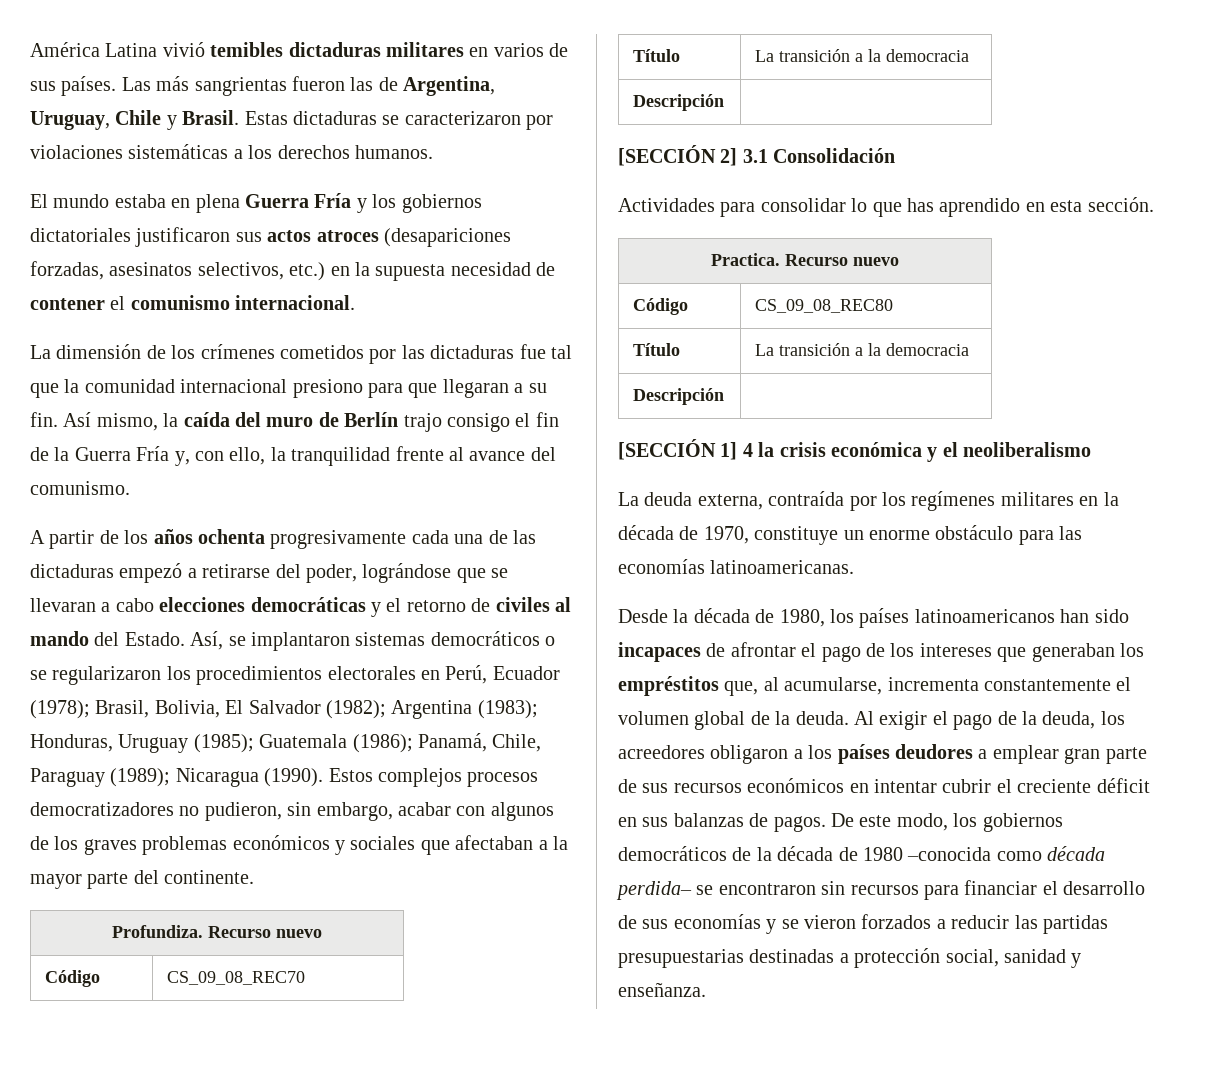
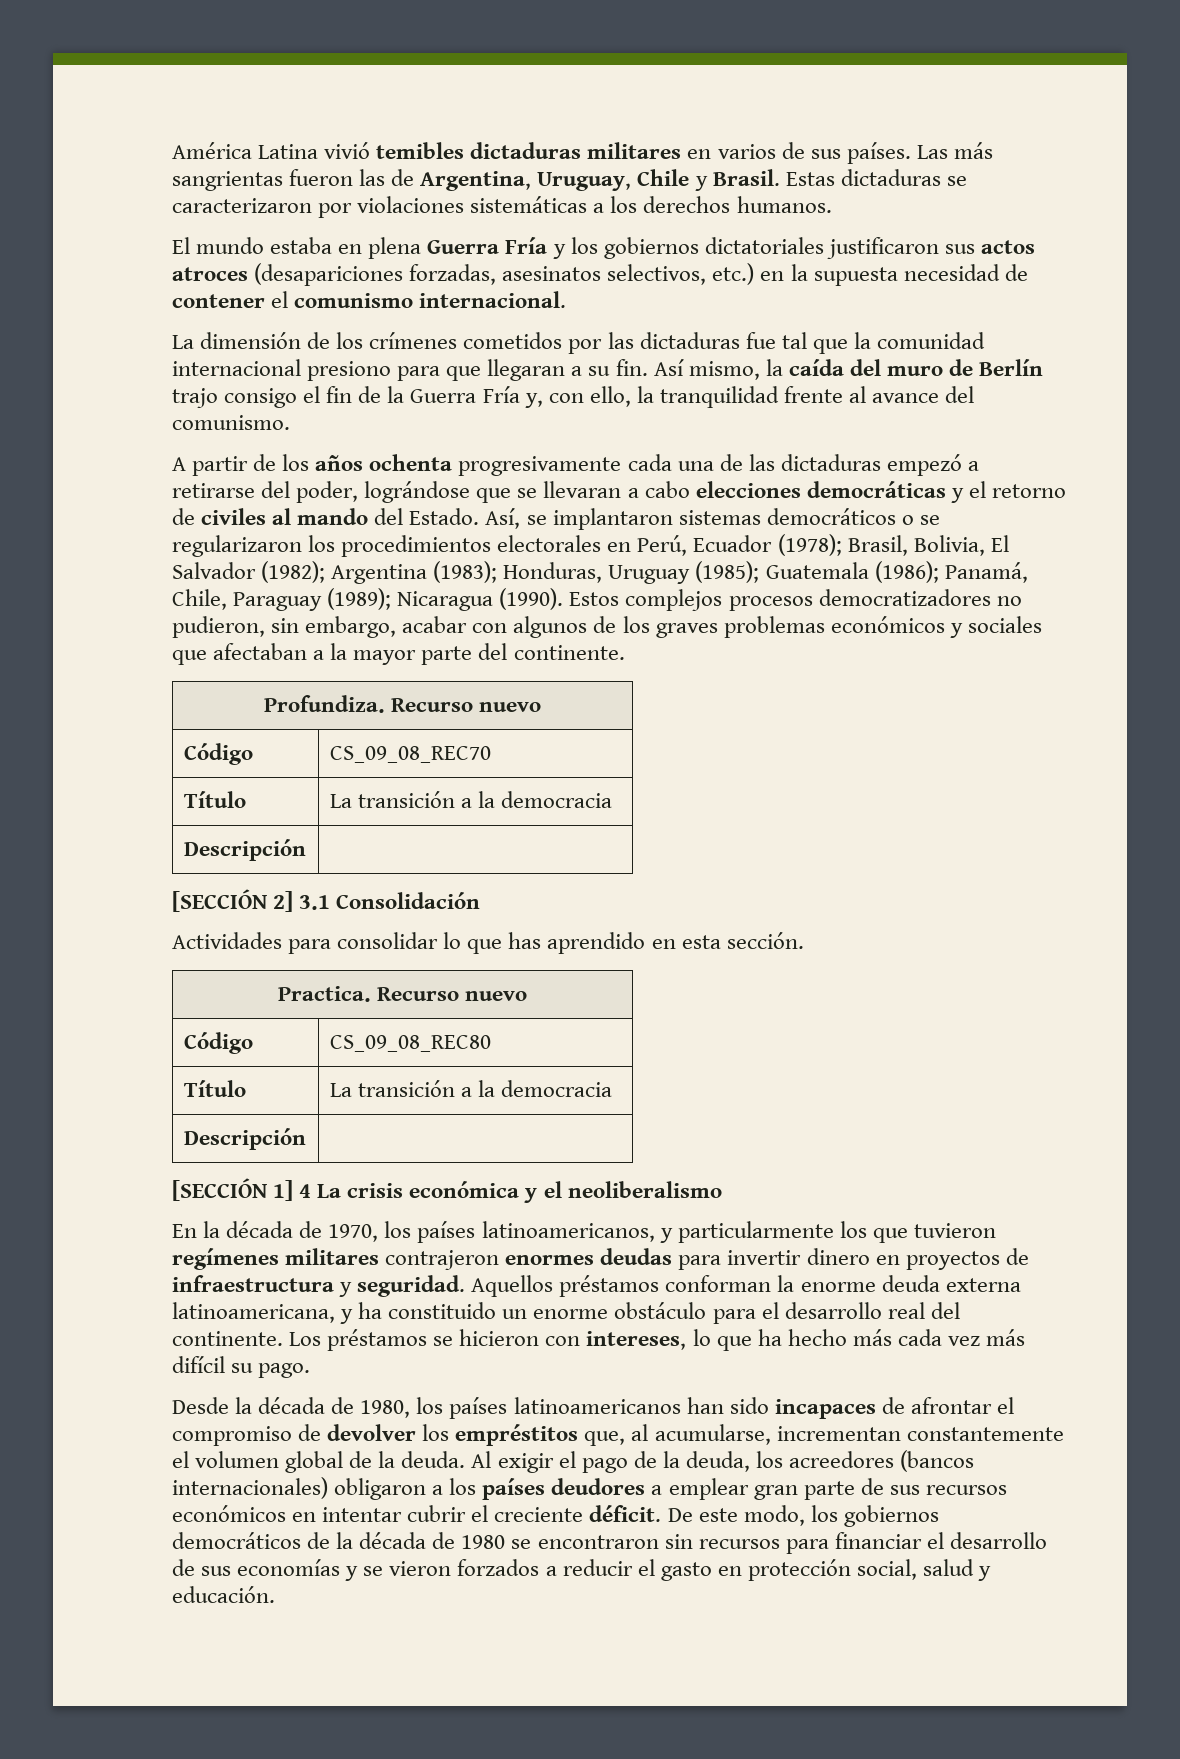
[758,442,775,457] la -> [317,1184,342,1198] La
[618,491,1119,511] [618,525,1083,545] [618,559,855,574] La deuda externa, contraída por los regímenes militares en la década de 1970, constituye un enorme obstáculo para las economías latinoamericanas. -> [172,1221,996,1243] [172,1248,1029,1270] [172,1275,1021,1297] [172,1302,960,1324] [172,1329,1026,1351] [172,1356,311,1378] En la década de 1970, los países latinoamericanos, y particularmente los que tuvieron regímenes militares contrajeron enormes deudas para invertir dinero en proyectos de infraestructura y seguridad. Aquellos préstamos conforman la enorme deuda externa latinoamericana, y ha constituido un enorme obstáculo para el desarrollo real del continente. Los préstamos se hicieron con intereses, lo que ha hecho más cada vez más difícil su pago.
[821,643,1115,662] pago de los intereses que generaban -> [172,1424,417,1446] compromiso de devolver
[887,677,979,691] incrementa -> [776,1426,901,1441] incrementan
(705, 752) none -> [900,1450,975,1472] [172,1477,328,1499] (bancos internacionales)
[1096,778,1150,793] [618,813,826,832] déficit en sus balanzas de pagos. -> [589,1505,662,1522] déficit.
[907,846,1106,861] [616,881,692,900] –conocida como década perdida– -> (506, 1542) none
[1014,915,1108,934] [618,948,1082,968] [618,982,706,997] las partidas presupuestarias destinadas a protección social, sanidad y enseñanza. -> [637,1559,992,1581] [172,1586,275,1603] el gasto en protección social, salud y educación.

